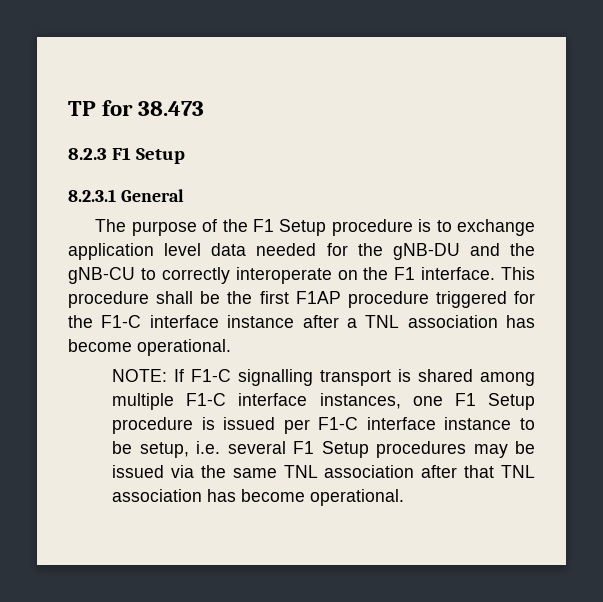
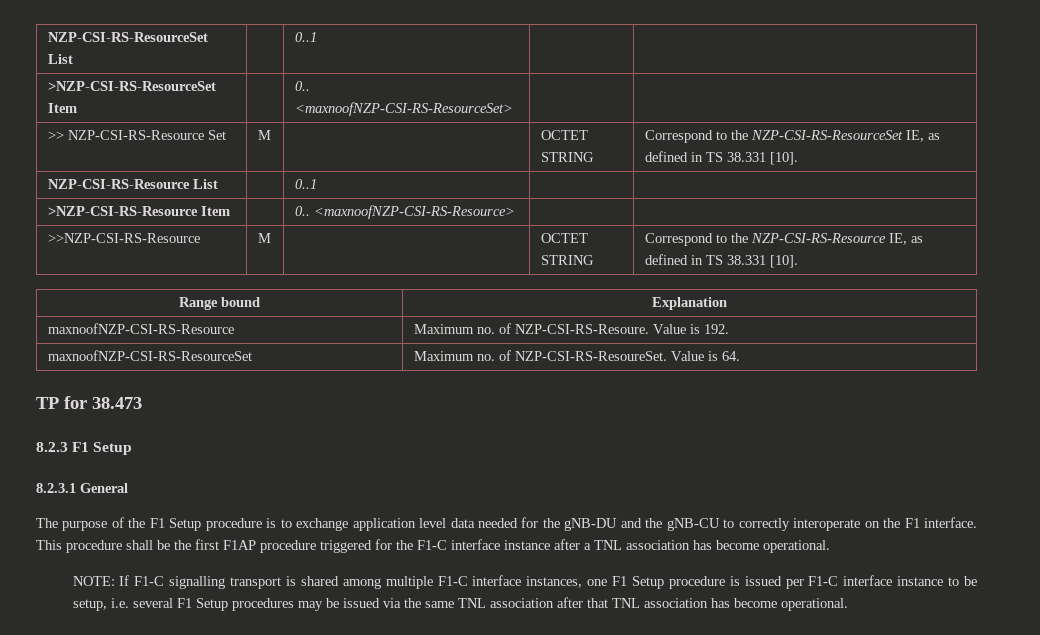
(68, 108) none -> [47,32,208,42] [47,54,73,64] [294,32,317,42] [47,81,216,91] [47,103,77,113] [294,81,310,91] [294,102,513,116] [47,130,226,140] [257,130,271,140] [540,130,588,140] [540,152,594,162] [644,130,940,143] [644,151,798,165] [47,179,218,189] [294,179,317,189] [47,206,230,216] [294,205,515,219] [47,233,200,243] [257,233,271,243] [540,233,588,243] [540,255,594,265] [644,233,923,246] [644,254,798,268] [179,297,260,310] [652,297,727,310] [47,323,234,334] [413,323,729,334] [47,350,252,361] [413,350,740,361] NZP-CSI-RS-ResourceSet List | | 0..1 | | // >NZP-CSI-RS-ResourceSet Item | | 0.. <maxnoofNZP-CSI-RS-ResourceSet> | | // >> NZP-CSI-RS-Resource Set | M | | OCTET STRING | Correspond to the NZP-CSI-RS-ResourceSet IE, as defined in TS 38.331 [10]. // NZP-CSI-RS-Resource List | | 0..1 | | // >NZP-CSI-RS-Resource Item | | 0.. <maxnoofNZP-CSI-RS-Resource> | | // >>NZP-CSI-RS-Resource | M | | OCTET STRING | Correspond to the NZP-CSI-RS-Resource IE, as defined in TS 38.331 [10]. // Range bound | Explanation // maxnoofNZP-CSI-RS-Resource | Maximum no. of NZP-CSI-RS-Resoure. Value is 192. // maxnoofNZP-CSI-RS-ResourceSet | Maximum no. of NZP-CSI-RS-ResoureSet. Value is 64. //

